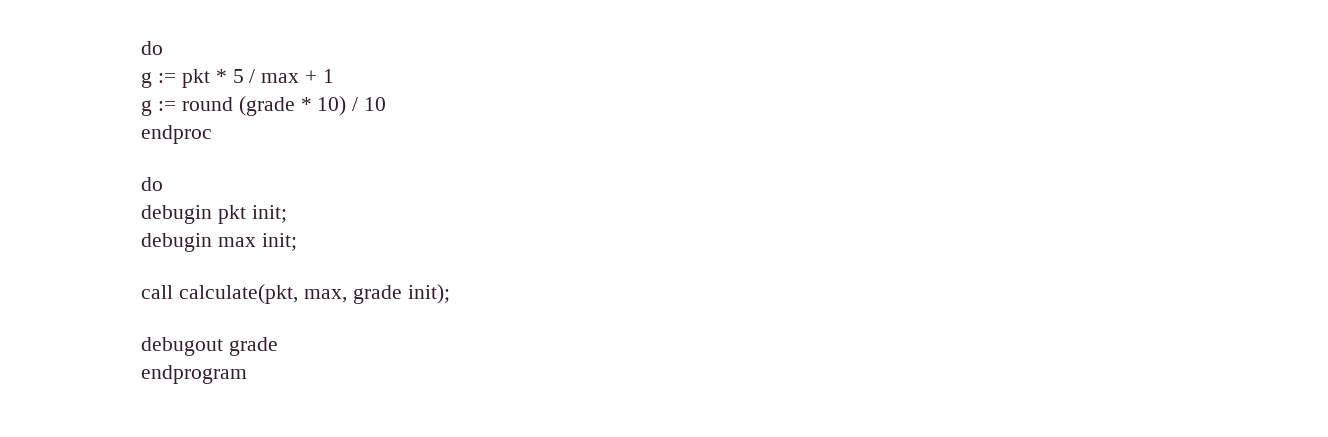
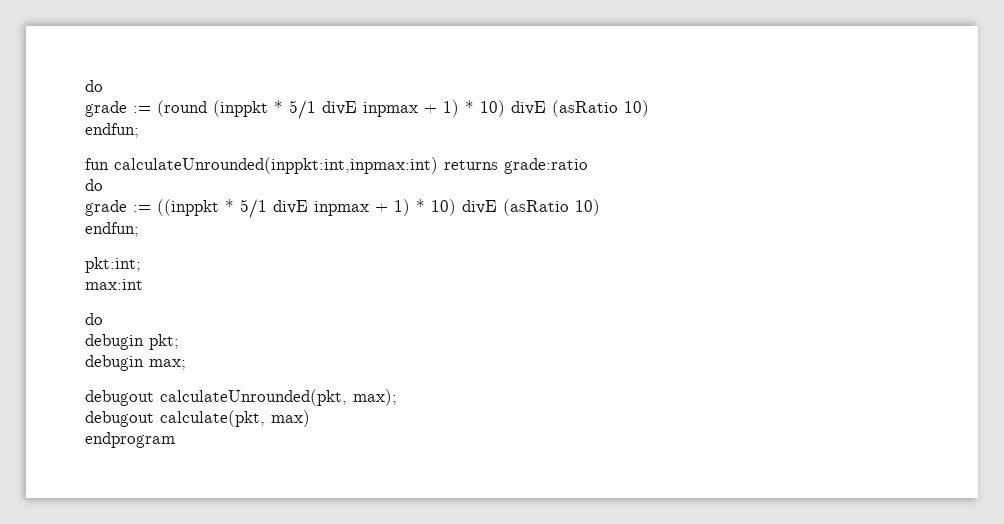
[141,41,164,55] [141,69,334,88] [141,96,387,116] [141,125,213,144] do // g := pkt * 5 / max + 1 // g := round (grade * 10) / 10 // endproc -> [85,80,104,92] [85,100,650,119] [85,123,140,138] [85,157,589,174] [85,179,104,191] [85,199,601,218] [85,222,140,237] [85,257,142,273] [85,279,144,290] do // grade := (round (inppkt * 5/1 divE inpmax + 1) * 10) divE (asRatio 10) // endfun; // fun calculateUnrounded(inppkt:int,inpmax:int) returns grade:ratio // do // grade := ((inppkt * 5/1 divE inpmax + 1) * 10) divE (asRatio 10) // endfun; // pkt:int; // max:int
[218,205,288,224] [141,233,298,252] [141,284,450,304] [141,337,279,356] pkt init; // debugin max init; // call calculate(pkt, max, grade init); // debugout grade -> [149,334,180,350] [85,355,187,371] [85,389,398,406] [85,410,311,427] pkt; // debugin max; // debugout calculateUnrounded(pkt, max); // debugout calculate(pkt, max)

